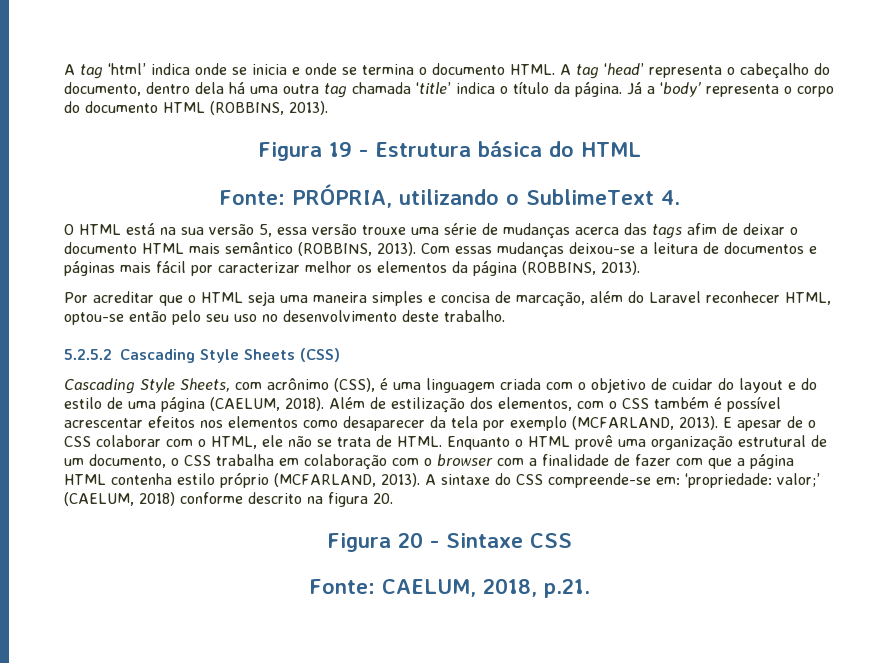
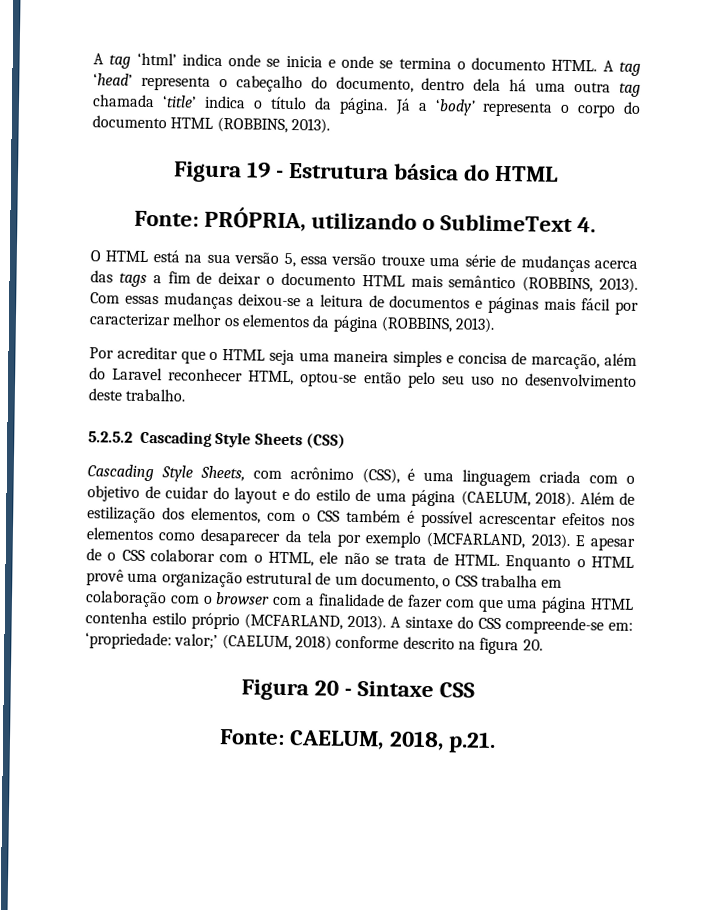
[687,223,717,235] afim -> [152,271,191,284] a fim
[737,458,745,466] a -> [506,599,539,609] uma

